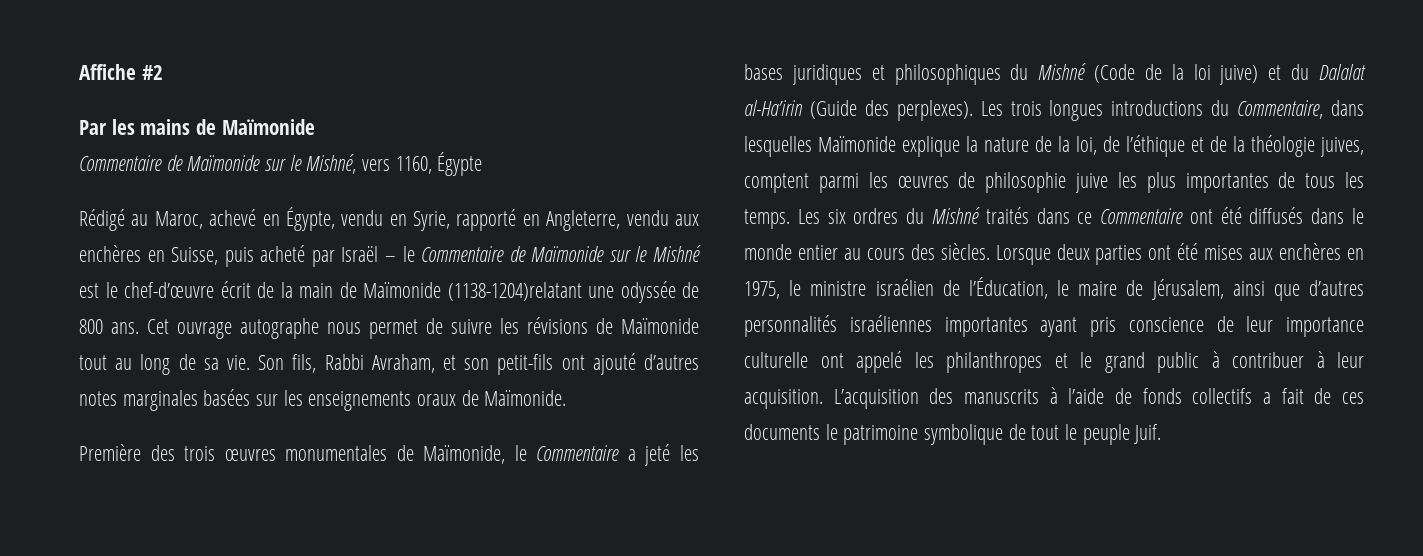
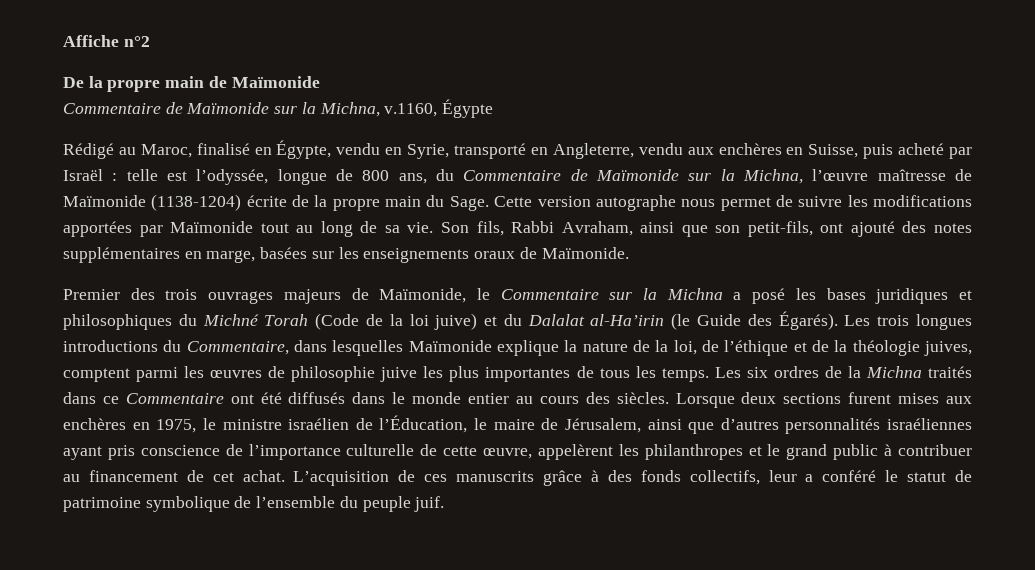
[141,65,163,80] [79,119,191,135] #2 // Par les mains -> [123,36,150,47] [63,76,205,92] n°2 // De la propre main
[289,154,432,174] le Mishné, vers 1160, -> [301,102,438,117] la Michna, v.1160,
[209,209,257,226] achevé -> [196,143,250,155] finalisé
[456,209,517,231] rapporté -> [454,143,527,159] transporté
[385,245,701,262] [79,281,699,303] [79,319,232,339] – le Commentaire de Maïmonide sur le Mishné est le chef-d’œuvre écrit de la main de Maïmonide (1138-1204)relatant une odyssée de 800 ans. Cet ouvrage -> [112,169,973,185] [63,194,591,211] : telle est l’odyssée, longue de 800 ans, du Commentaire de Maïmonide sur la Michna, l’œuvre maîtresse de Maïmonide (1138-1204) écrite de la propre main du Sage. Cette version
[527,317,613,334] révisions de -> [873,195,973,207] [63,221,163,237] modifications apportées par
[442,353,699,375] [79,390,198,411] et son petit-fils ont ajouté d’autres notes marginales -> [640,221,972,237] [63,247,256,263] ainsi que son petit-fils, ont ajouté des notes supplémentaires en marge,
[79,444,141,461] Première -> [63,289,120,300] Premier
[224,445,388,461] œuvres monumentales -> [208,289,341,304] ouvrages majeurs
[627,444,671,466] a jeté -> [609,288,786,304] sur la Michna a posé
[1038,63,1087,80] Mishné -> [202,314,309,326] Michné Torah
[809,100,973,121] (Guide des perplexes). -> [671,311,838,330] (le Guide des Égarés).
[906,207,980,224] du Mishné -> [824,366,922,378] de la Michna
[1095,243,1199,265] parties ont été -> [783,392,892,404] sections furent
[944,317,1028,337] importantes -> (972, 424) none
[1246,316,1364,337] [744,351,902,373] leur importance culturelle ont appelé -> [248,444,613,460] l’importance culturelle de cette œuvre, appelèrent
[1316,351,1364,368] [744,387,1364,409] [744,424,1162,445] à leur acquisition. L’acquisition des manuscrits à l’aide de fonds collectifs a fait de ces documents le patrimoine symbolique de tout le peuple Juif. -> [63,470,973,486] [63,496,445,512] au financement de cet achat. L’acquisition de ces manuscrits grâce à des fonds collectifs, leur a conféré le statut de patrimoine symbolique de l’ensemble du peuple juif.

